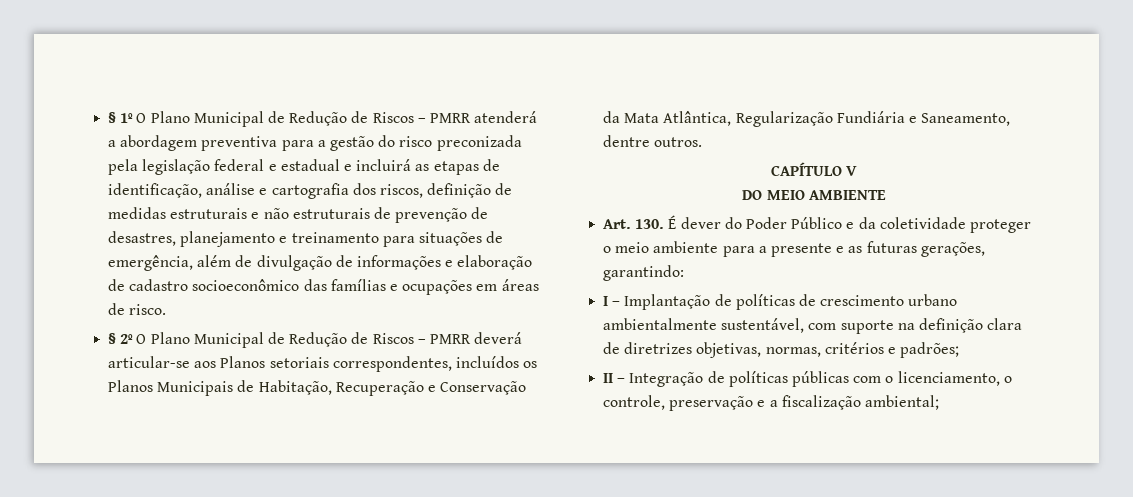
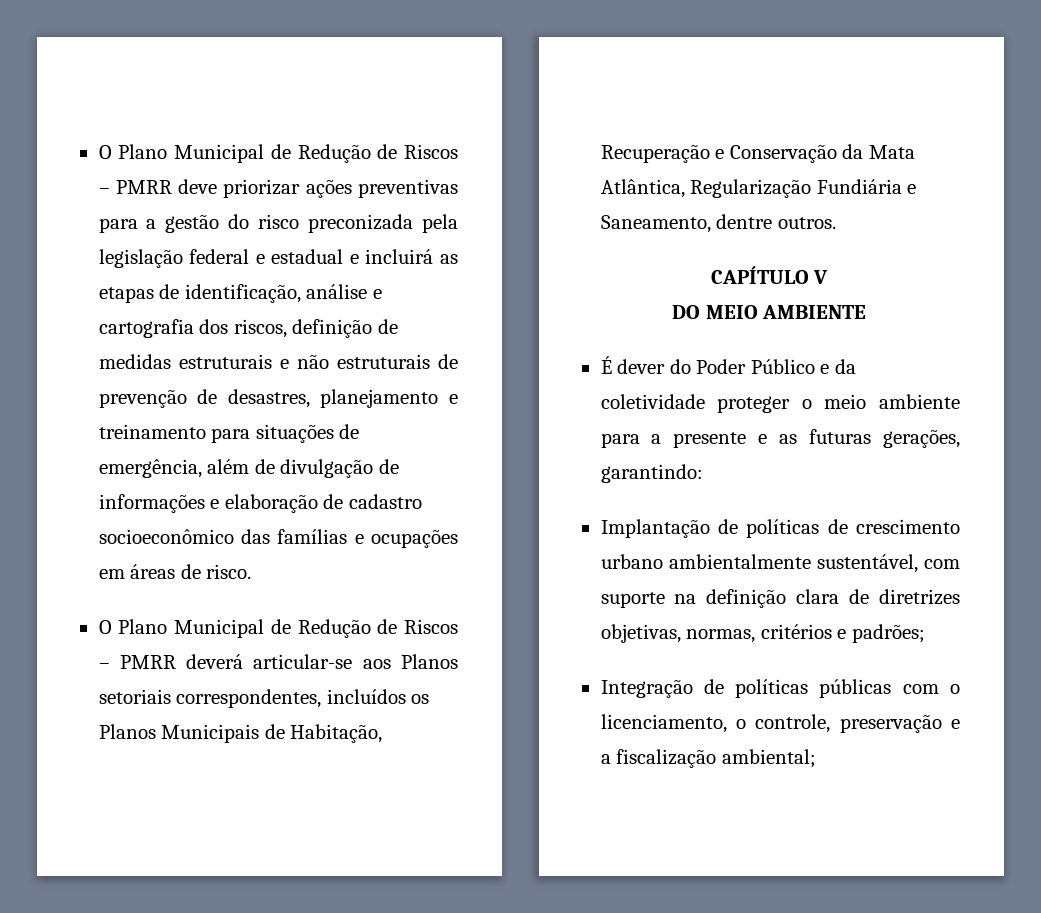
[108,111,538,127] [108,135,278,151] § 1º O Plano Municipal de Redução de Riscos – PMRR atenderá a abordagem preventiva -> [98,144,458,163] [98,179,459,198] O Plano Municipal de Redução de Riscos – PMRR deve priorizar ações preventivas
[108,333,134,344] § 2º -> (252, 571) none
[603,219,665,229] Art. 130. -> (867, 312) none
[603,296,621,306] I – -> (703, 473) none
[603,373,626,383] II – -> (925, 633) none

